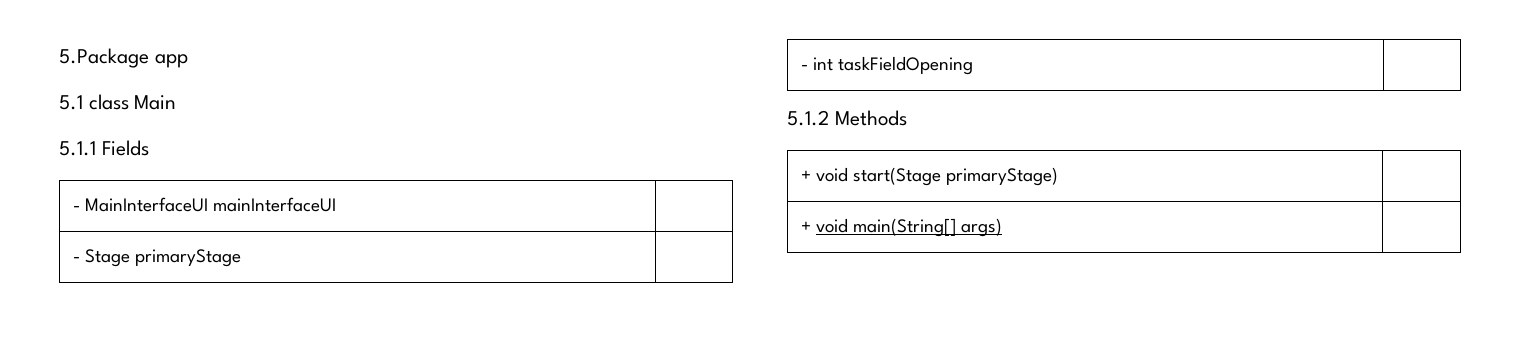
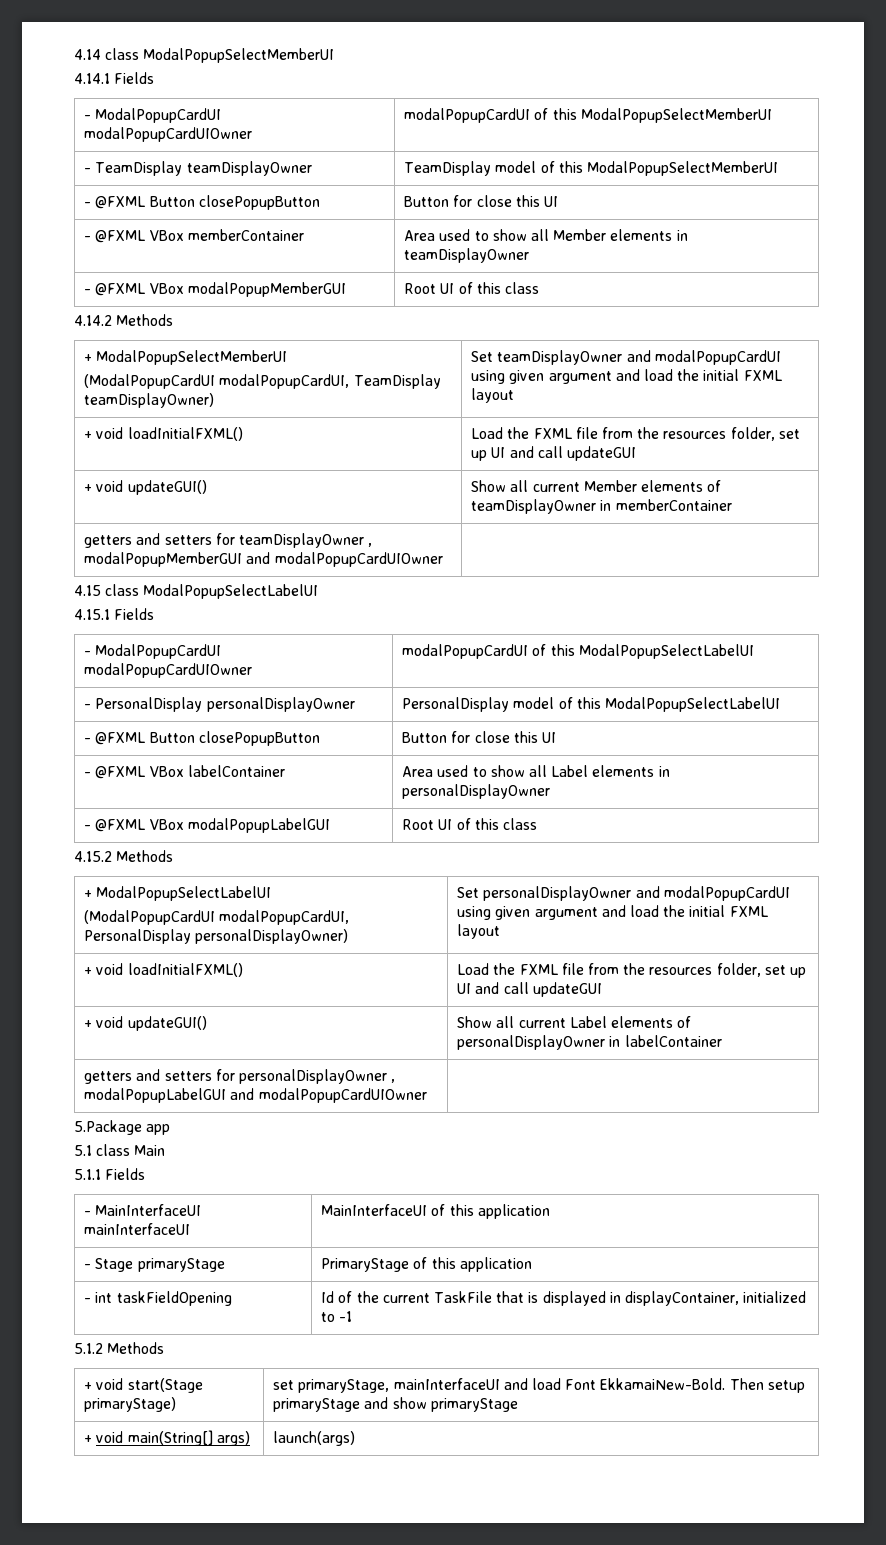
(59, 58) none -> [74,48,335,63] [74,72,155,84] [84,108,222,123] [84,127,253,142] [404,108,772,123] [84,161,312,176] [404,161,779,176] [84,195,320,210] [404,195,559,207] [84,229,304,243] [404,229,688,241] [404,248,530,263] [84,282,346,297] [404,282,540,294] [74,314,174,326] [84,350,288,365] [84,374,441,389] [84,393,215,408] [471,350,781,365] [471,369,782,384] [471,388,515,403] [84,427,243,441] [471,427,800,441] [471,446,637,461] [84,480,207,495] [471,480,722,492] [471,499,732,514] [84,533,373,548] [84,552,443,567] [74,584,319,599] [74,608,155,620] [84,644,222,659] [84,663,253,678] [402,644,754,659] [84,697,355,712] [402,697,781,712] [84,731,320,746] [402,731,557,743] [84,765,285,779] [402,765,670,777] [402,784,551,799] [84,818,330,833] [402,818,538,830] [74,850,174,862] [84,886,272,901] [84,910,350,925] [84,929,349,944] [457,886,790,901] [457,905,768,920] [457,924,501,939] [84,963,243,977] [457,963,806,978] [457,982,602,997] [84,1016,207,1031] [457,1016,692,1028] [457,1035,722,1050] [84,1069,396,1084] [84,1088,427,1103] 4.14 class ModalPopupSelectMemberUI // 4.14.1 Fields // - ModalPopupCardUI modalPopupCardUIOwner | modalPopupCardUI of this ModalPopupSelectMemberUI // - TeamDisplay teamDisplayOwner | TeamDisplay model of this ModalPopupSelectMemberUI // - @FXML Button closePopupButton | Button for close this UI // - @FXML VBox memberContainer | Area used to show all Member elements in teamDisplayOwner // - @FXML VBox modalPopupMemberGUI | Root UI of this class // 4.14.2 Methods // + ModalPopupSelectMemberUI // (ModalPopupCardUI modalPopupCardUI, TeamDisplay teamDisplayOwner) | Set teamDisplayOwner and modalPopupCardUI using given argument and load the initial FXML layout // + void loadInitialFXML() | Load the FXML file from the resources folder, set up UI and call updateGUI // + void updateGUI() | Show all current Member elements of teamDisplayOwner in memberContainer // getters and setters for teamDisplayOwner , modalPopupMemberGUI and modalPopupCardUIOwner | // 4.15 class ModalPopupSelectLabelUI // 4.15.1 Fields // - ModalPopupCardUI modalPopupCardUIOwner | modalPopupCardUI of this ModalPopupSelectLabelUI // - PersonalDisplay personalDisplayOwner | PersonalDisplay model of this ModalPopupSelectLabelUI // - @FXML Button closePopupButton | Button for close this UI // - @FXML VBox labelContainer | Area used to show all Label elements in personalDisplayOwner // - @FXML VBox modalPopupLabelGUI | Root UI of this class // 4.15.2 Methods // + ModalPopupSelectLabelUI // (ModalPopupCardUI modalPopupCardUI, PersonalDisplay personalDisplayOwner) | Set personalDisplayOwner and modalPopupCardUI using given argument and load the initial FXML layout // + void loadInitialFXML() | Load the FXML file from the resources folder, set up UI and call updateGUI // + void updateGUI() | Show all current Label elements of personalDisplayOwner in labelContainer // getters and setters for personalDisplayOwner , modalPopupLabelGUI and modalPopupCardUIOwner | //
(336, 204) none -> [321,1204,550,1219] MainInterfaceUI of this application
(241, 258) none -> [321,1257,532,1272] PrimaryStage of this application
(973, 65) none -> [321,1291,807,1306] [321,1311,353,1322] Id of the current TaskFile that is displayed in displayContainer, initialized to -1
(1059, 176) none -> [273,1378,805,1393] [273,1397,518,1412] set primaryStage, mainInterfaceUI and load Font EkkamaiNew-Bold. Then setup primaryStage and show primaryStage
(1003, 227) none -> [273,1431,356,1446] launch(args)

